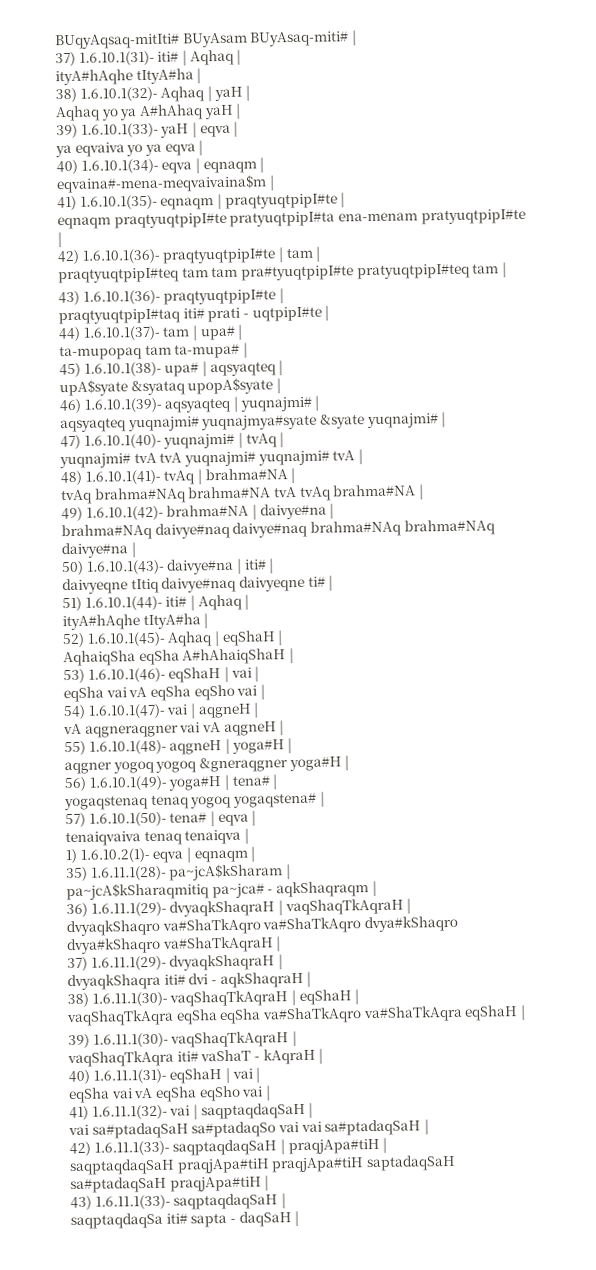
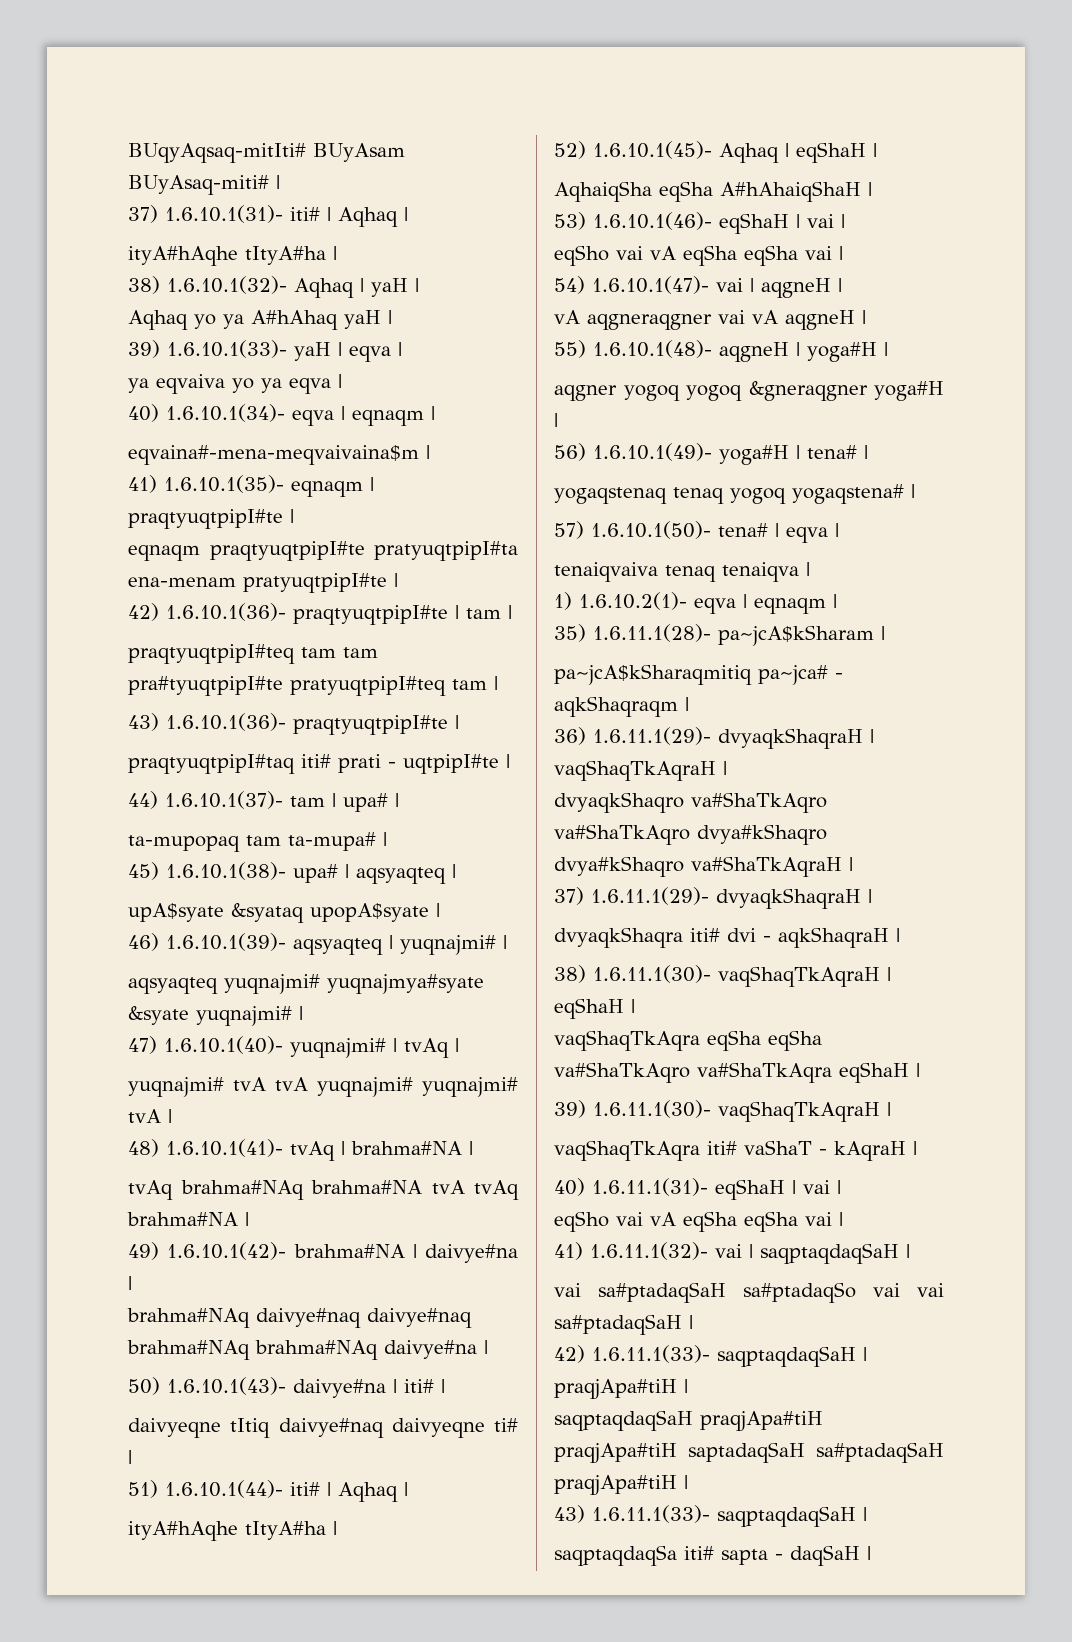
[63,684,235,703] eqSha vai vA eqSha eqSho -> [554,245,798,266] eqSho vai vA eqSha eqSha
[68,1085,241,1104] eqSha vai vA eqSha eqSho -> [554,1211,798,1232] eqSho vai vA eqSha eqSha

